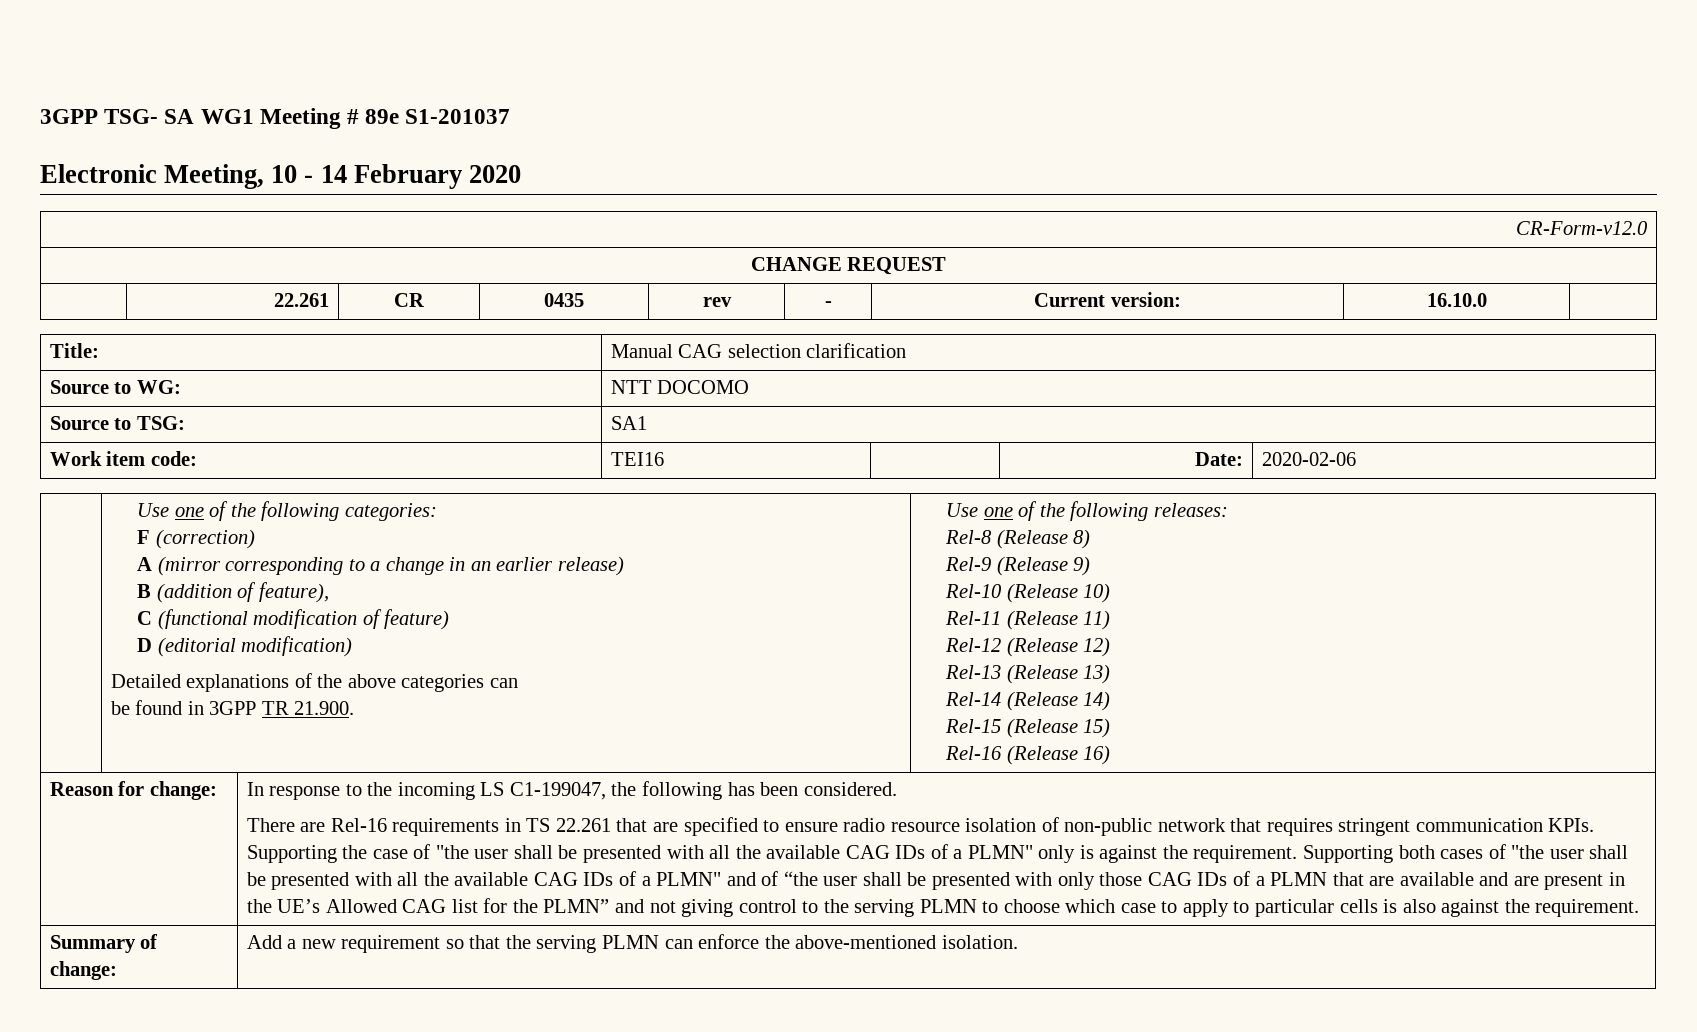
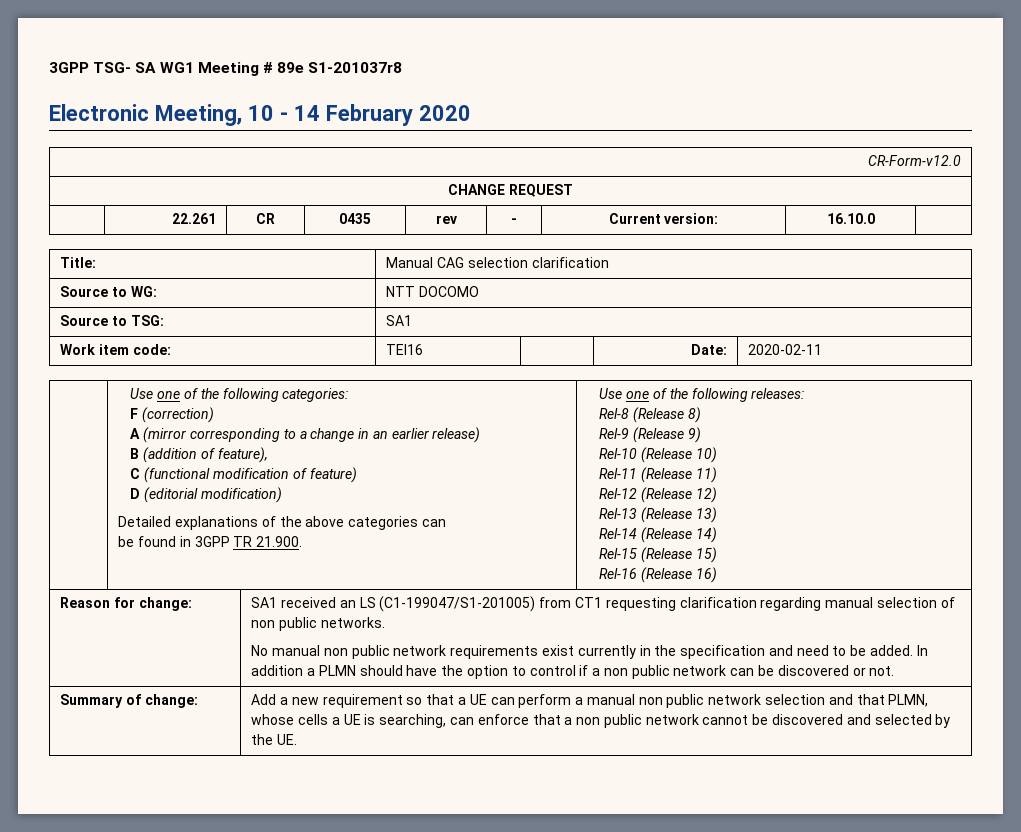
[405,109,511,124] S1-201037 -> [308,62,403,73] S1-201037r8
[1261,452,1356,466] 2020-02-06 -> [748,344,823,355] 2020-02-11
[246,781,897,800] [246,817,1595,836] [246,844,1629,863] [246,871,1625,890] [246,898,1640,917] In response to the incoming LS C1-199047, the following has been considered. // There are Rel-16 requirements in TS 22.261 that are specified to ensure radio resource isolation of non-public network that requires stringent communication KPIs. Supporting the case of "the user shall be presented with all the available CAG IDs of a PLMN" only is against the requirement. Supporting both cases of "the user shall be presented with all the available CAG IDs of a PLMN" and of “the user shall be presented with only those CAG IDs of a PLMN that are available and are present in the UE’s Allowed CAG list for the PLMN” and not giving control to the serving PLMN to choose which case to apply to particular cells is also against the requirement. -> [251,596,955,612] [251,617,385,631] [251,645,928,659] [251,665,895,679] SA1 received an LS (C1-199047/S1-201005) from CT1 requesting clarification regarding manual selection of non public networks. // No manual non public network requirements exist currently in the specification and need to be added. In addition a PLMN should have the option to control if a non public network can be discovered or not.
[505,934,1018,953] the serving PLMN can enforce the above-mentioned isolation. -> [458,694,929,708] [251,714,951,728] [251,734,298,745] a UE can perform a manual non public network selection and that PLMN, whose cells a UE is searching, can enforce that a non public network cannot be discovered and selected by the UE.

